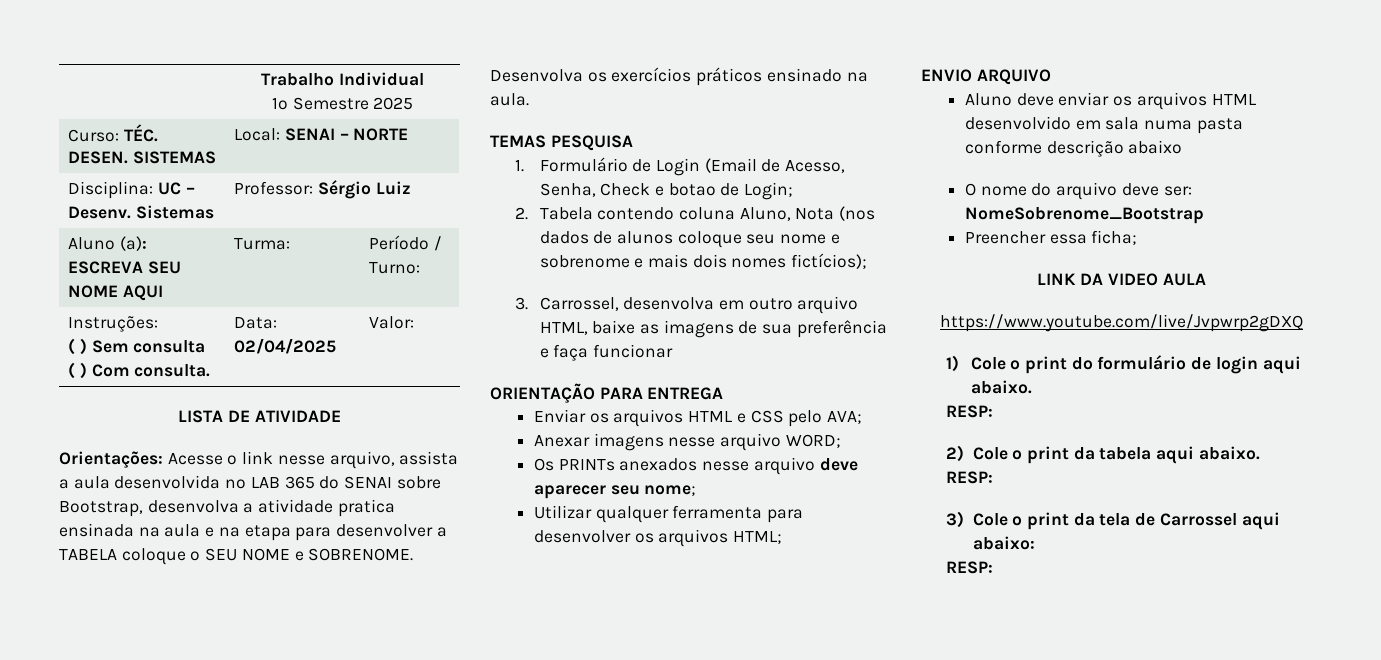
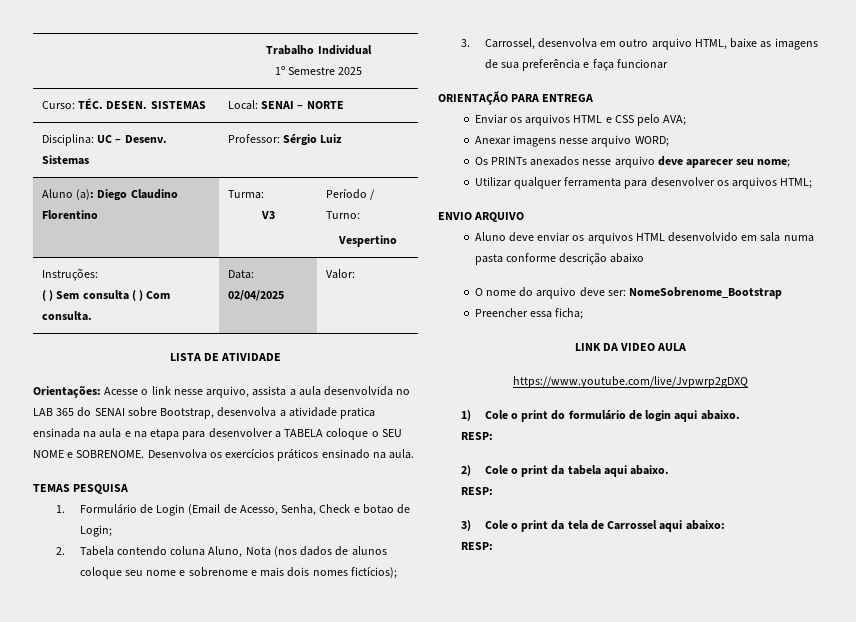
[68,261,181,274] [68,285,163,301] ESCREVA SEU NOME AQUI -> [97,189,178,201] [41,210,98,219] Diego Claudino Florentino
(291, 244) none -> [261,211,275,219] // V3
(421, 268) none -> [337,235,397,247] // Vespertino

